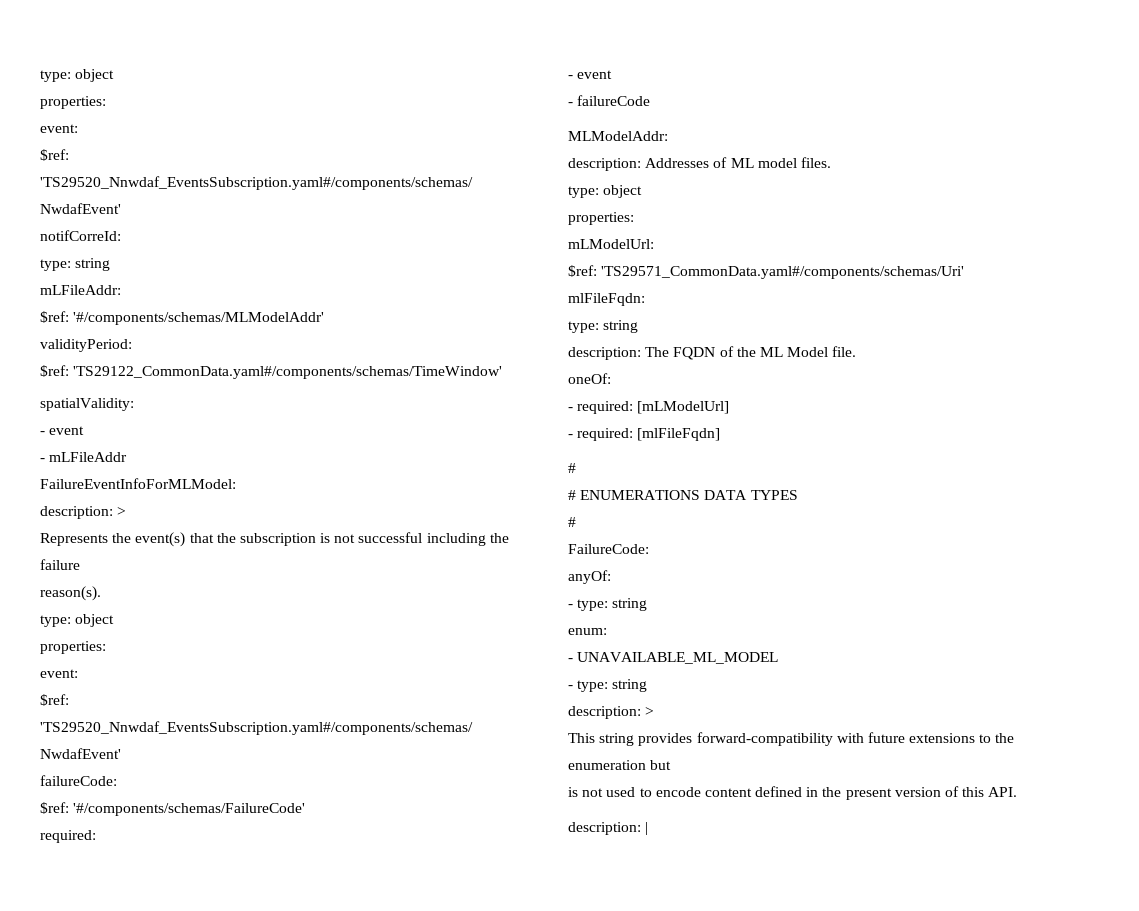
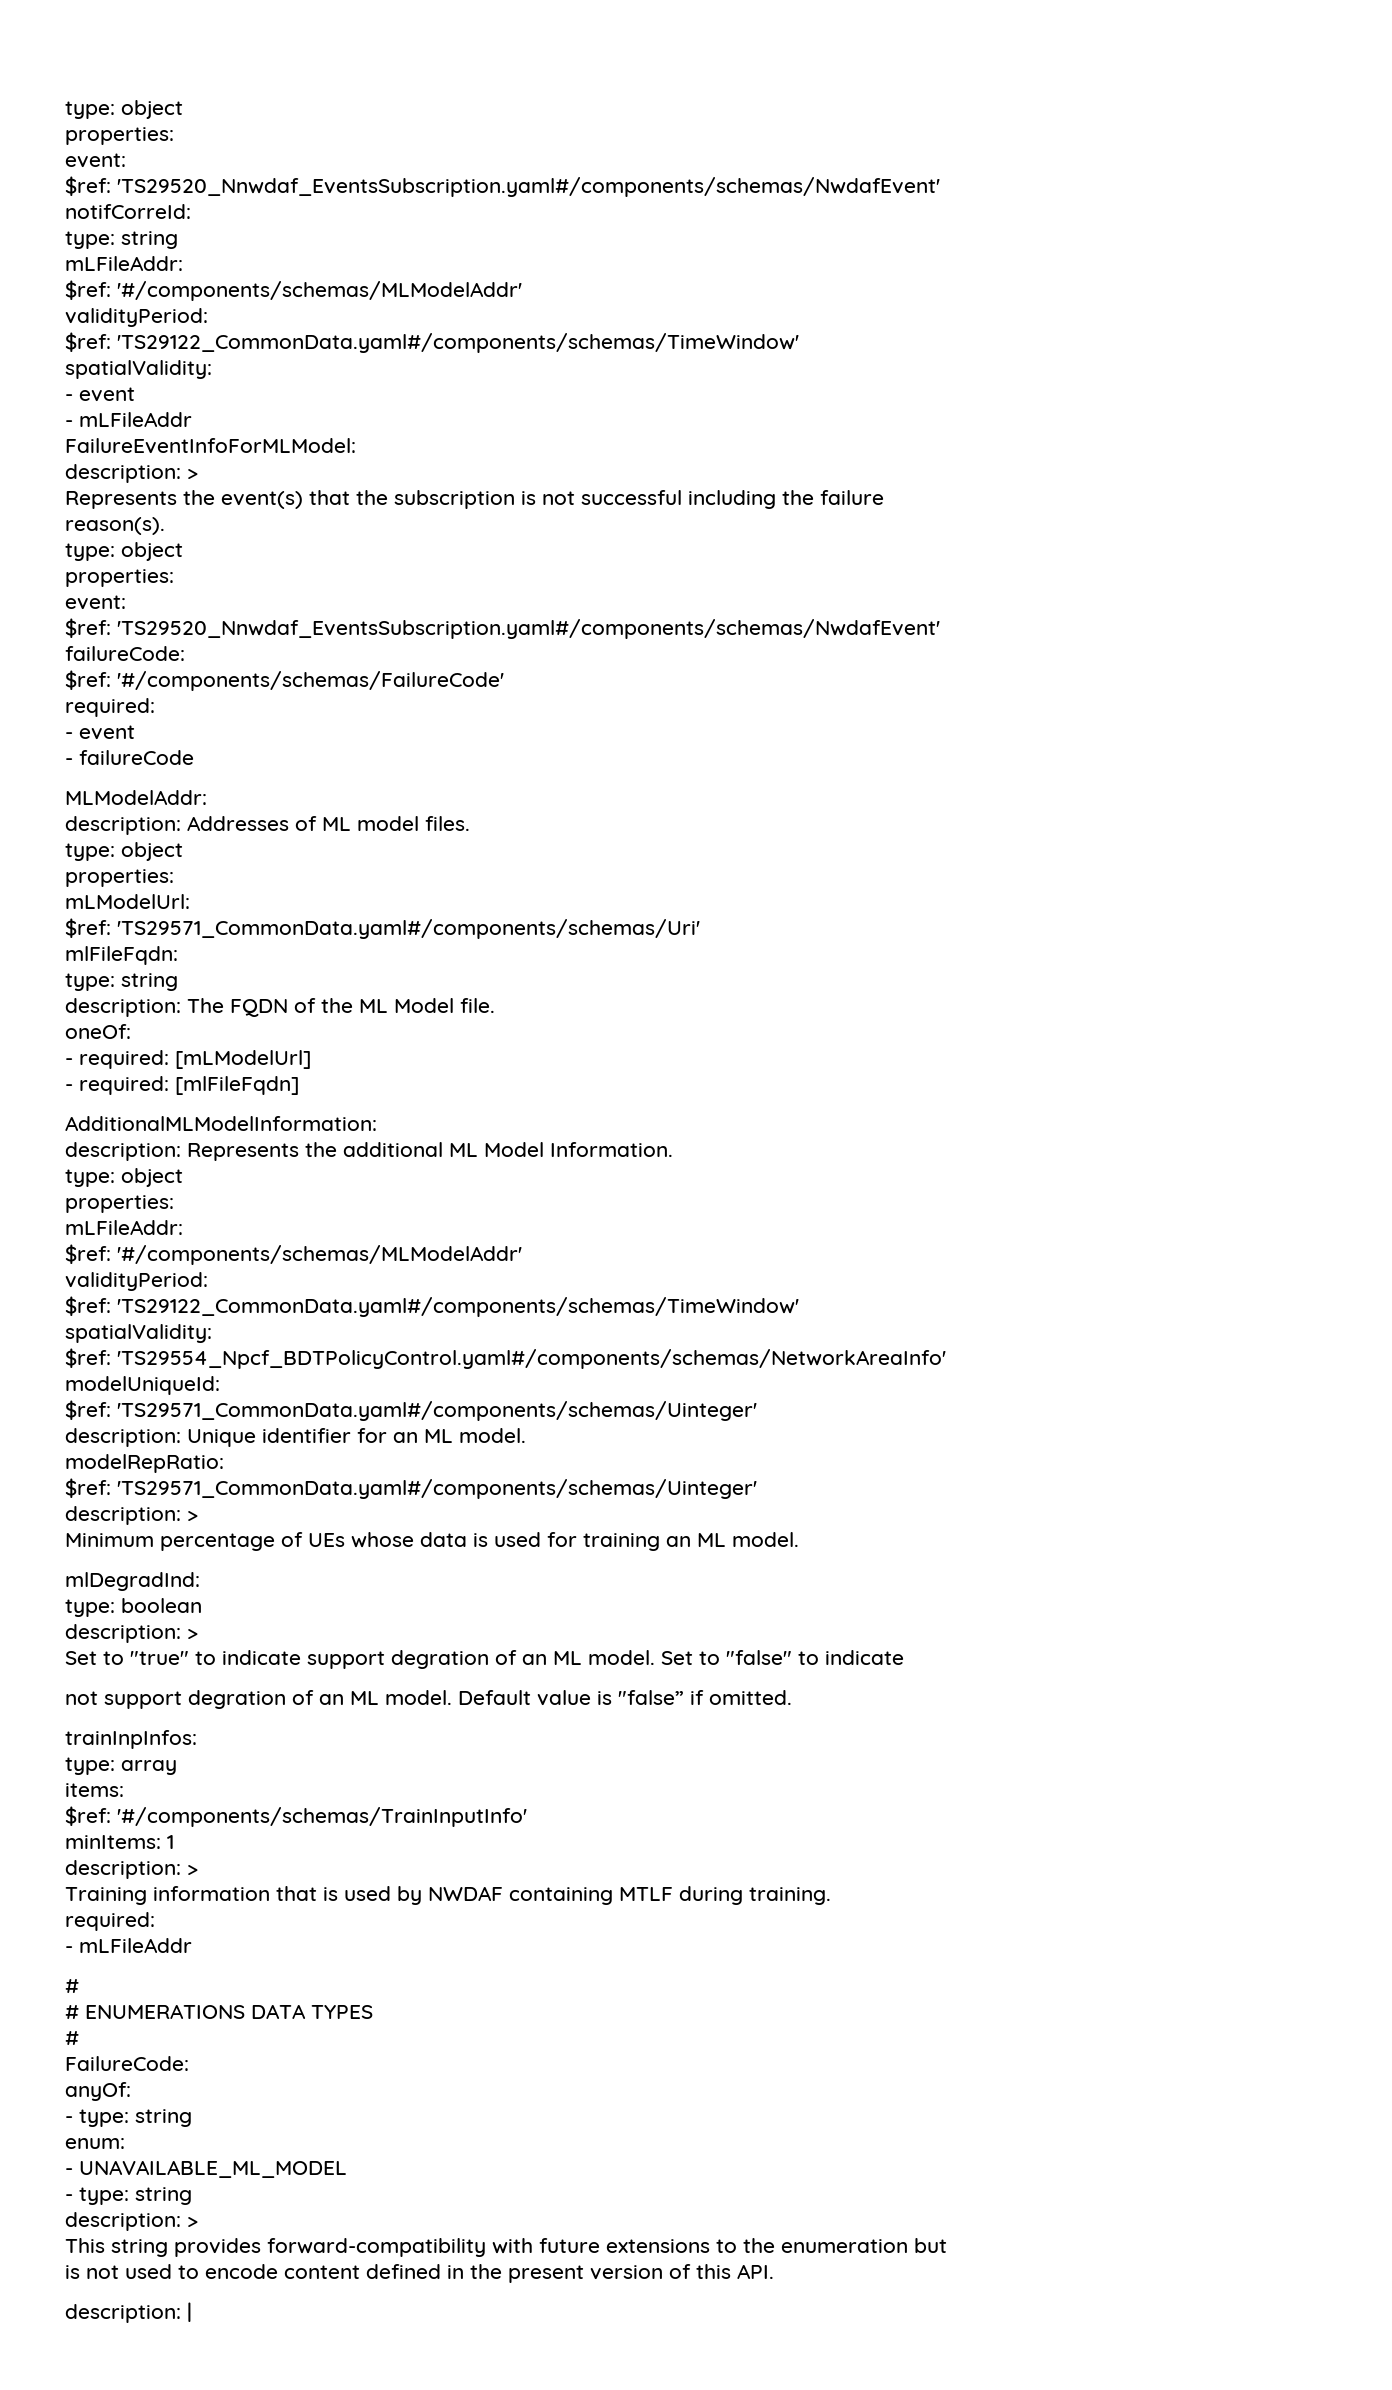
(721, 434) none -> [65,1116,377,1131] [65,1142,673,1161] [65,1168,183,1187] [65,1195,174,1213] [65,1220,183,1235] [65,1244,522,1265] [65,1272,208,1291] [65,1296,799,1317] [65,1324,212,1343] [65,1348,946,1369] [65,1376,220,1395] [65,1400,757,1421] [65,1428,526,1447] [65,1454,224,1473] [65,1478,757,1499] [65,1506,198,1525] [65,1532,799,1551] [65,1572,200,1591] [65,1598,202,1617] [65,1624,198,1643] [65,1650,904,1669] [65,1690,792,1709] [65,1730,197,1749] [65,1757,177,1775] [65,1783,124,1797] [65,1806,527,1827] [65,1835,174,1849] [65,1860,198,1879] [65,1886,831,1905] [65,1912,155,1931] [65,1938,192,1953] // AdditionalMLModelInformation: // description: Represents the additional ML Model Information. // type: object // properties: // mLFileAddr: // $ref: '#/components/schemas/MLModelAddr' // validityPeriod: // $ref: 'TS29122_CommonData.yaml#/components/schemas/TimeWindow' // spatialValidity: // $ref: 'TS29554_Npcf_BDTPolicyControl.yaml#/components/schemas/NetworkAreaInfo' // modelUniqueId: // $ref: 'TS29571_CommonData.yaml#/components/schemas/Uinteger' // description: Unique identifier for an ML model. // modelRepRatio: // $ref: 'TS29571_CommonData.yaml#/components/schemas/Uinteger' // description: > // Minimum percentage of UEs whose data is used for training an ML model. // mlDegradInd: // type: boolean // description: > // Set to "true" to indicate support degration of an ML model. Set to "false" to indicate // not support degration of an ML model. Default value is "false” if omitted. // trainInpInfos: // type: array // items: // $ref: '#/components/schemas/TrainInputInfo' // minItems: 1 // description: > // Training information that is used by NWDAF containing MTLF during training. // required: // - mLFileAddr

